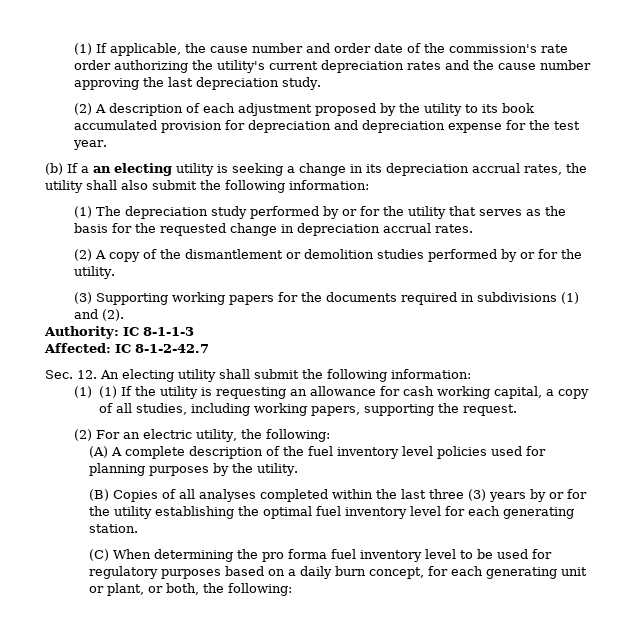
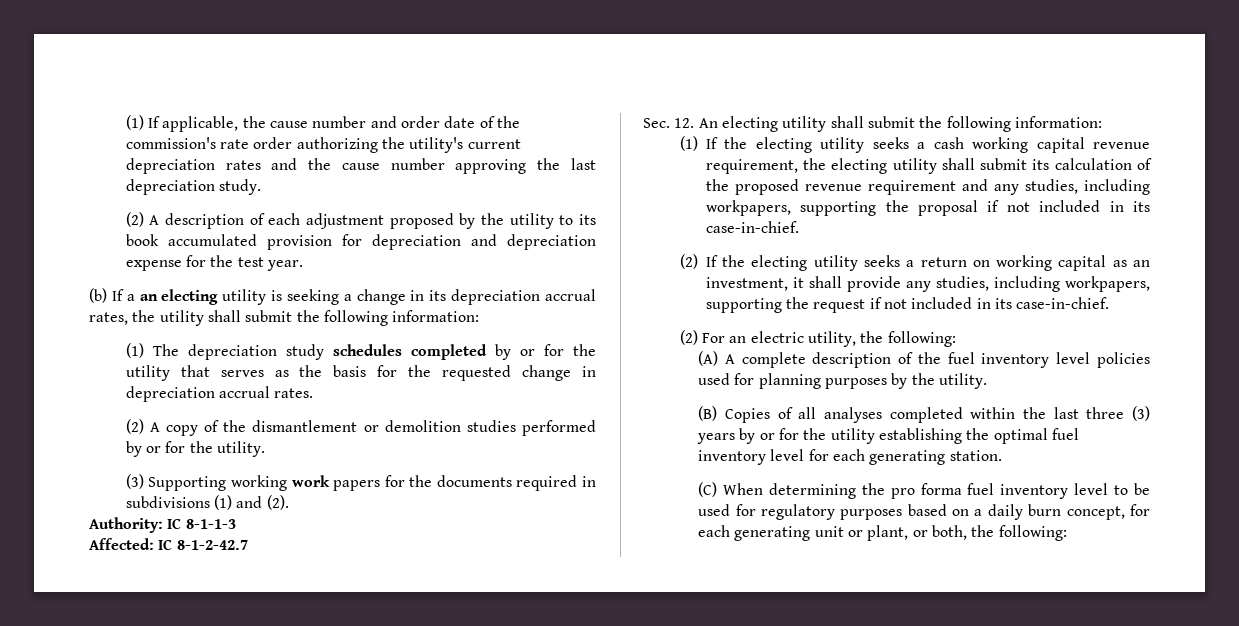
[121,180,148,190] also -> (241, 316) none
[250,206,320,219] performed -> [332,344,487,360] schedules completed
(226, 298) none -> [291,475,330,487] work
[98,386,589,399] [98,403,517,416] (1) If the utility is requesting an allowance for cash working capital, a copy of all studies, including working papers, supporting the request. -> [705,137,1150,153] [705,158,1152,174] [705,179,1150,195] [705,200,1150,216] [705,221,799,233] [679,254,1150,271] [705,276,1150,292] [705,297,1110,313] If the electing utility seeks a cash working capital revenue requirement, the electing utility shall submit its calculation of the proposed revenue requirement and any studies, including workpapers, supporting the proposal if not included in its case-in-chief. // (2) If the electing utility seeks a return on working capital as an investment, it shall provide any studies, including workpapers, supporting the request if not included in its case-in-chief.

